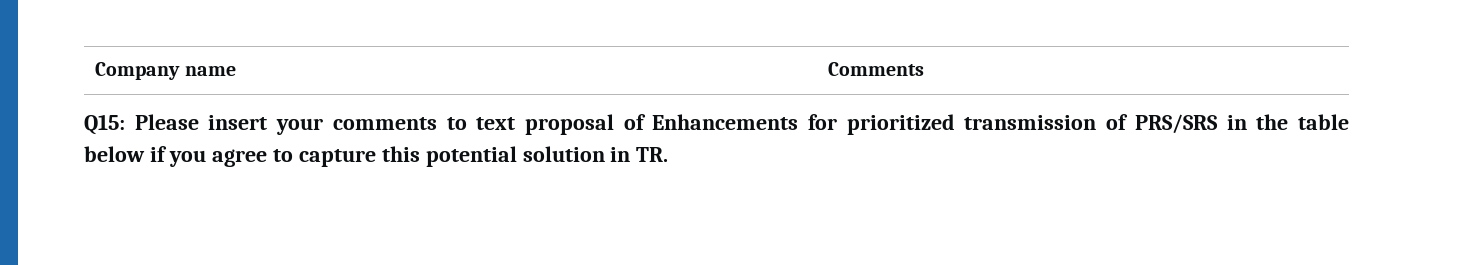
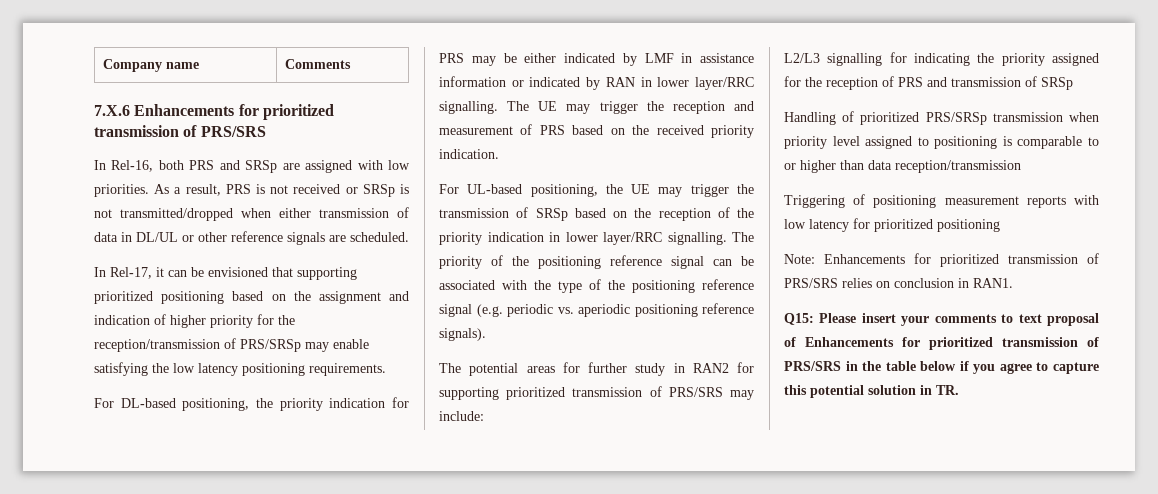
(925, 69) none -> [94,104,334,120] [94,125,266,137] [94,160,411,173] [94,184,409,197] [94,207,409,221] [94,231,409,245] [94,267,357,280] [94,291,409,304] [94,314,295,328] [94,338,369,352] [94,362,386,376] [94,397,409,411] [439,53,754,66] [439,76,754,90] [439,101,754,114] [439,124,754,138] [439,149,499,159] [439,184,754,197] [439,207,754,221] [439,232,754,245] [439,255,754,269] [439,279,754,293] [439,303,754,317] [439,328,486,341] [439,362,754,376] [439,386,754,400] [439,411,484,421] [784,52,1099,66] [784,76,1073,90] [784,111,1099,125] [784,136,1099,149] [784,160,1021,173] [784,194,1099,208] [784,218,1000,232] [784,253,1099,267] [784,278,1013,288] // 7.X.6 Enhancements for prioritized transmission of PRS/SRS // In Rel-16, both PRS and SRSp are assigned with low priorities. As a result, PRS is not received or SRSp is not transmitted/dropped when either transmission of data in DL/UL or other reference signals are scheduled. // In Rel-17, it can be envisioned that supporting prioritized positioning based on the assignment and indication of higher priority for the reception/transmission of PRS/SRSp may enable satisfying the low latency positioning requirements. // For DL-based positioning, the priority indication for PRS may be either indicated by LMF in assistance information or indicated by RAN in lower layer/RRC signalling. The UE may trigger the reception and measurement of PRS based on the received priority indication. // For UL-based positioning, the UE may trigger the transmission of SRSp based on the reception of the priority indication in lower layer/RRC signalling. The priority of the positioning reference signal can be associated with the type of the positioning reference signal (e.g. periodic vs. aperiodic positioning reference signals). // The potential areas for further study in RAN2 for supporting prioritized transmission of PRS/SRS may include: // L2/L3 signalling for indicating the priority assigned for the reception of PRS and transmission of SRSp // Handling of prioritized PRS/SRSp transmission when priority level assigned to positioning is comparable to or higher than data reception/transmission // Triggering of positioning measurement reports with low latency for prioritized positioning // Note: Enhancements for prioritized transmission of PRS/SRS relies on conclusion in RAN1.

